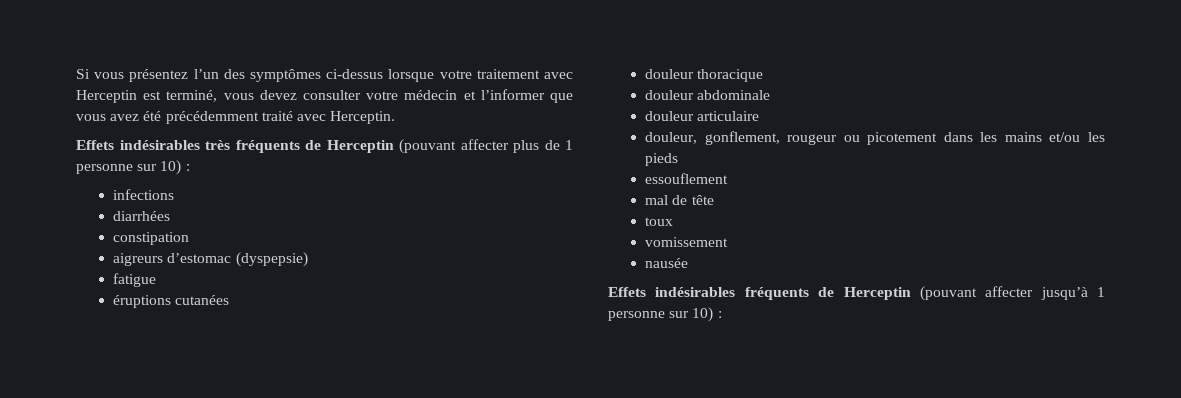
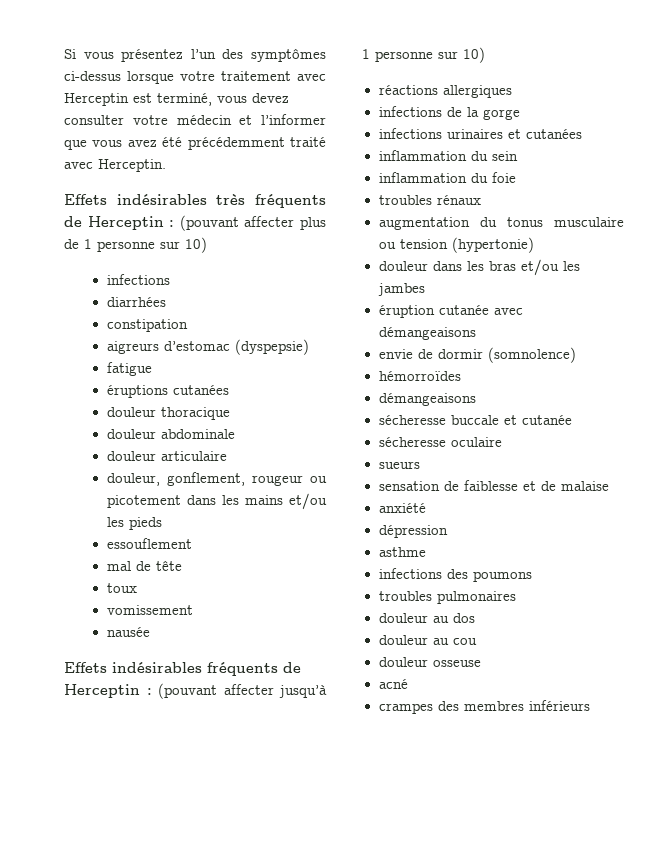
(394, 146) none -> [169,220,175,227] :
[185,164,190,171] : -> (207, 245) none
(911, 293) none -> [146,688,152,695] :
[717,311,722,318] : -> [378,85,512,98] [378,106,520,120] [378,128,582,139] [378,150,518,161] [378,172,516,183] [378,195,481,205] [378,217,624,230] [378,237,534,253] [378,259,580,276] [377,283,425,296] [378,305,523,318] [378,327,476,340] [378,347,576,363] [378,371,461,381] [378,393,476,406] [378,415,572,425] [378,437,502,447] [378,461,420,469] [378,480,609,491] [378,503,426,513] [378,525,448,538] [378,547,426,557] [378,568,532,582] [378,591,516,604] [378,613,475,623] [378,635,477,645] [378,657,481,667] [378,679,408,689] [378,700,590,714] // réactions allergiques // infections de la gorge // infections urinaires et cutanées // inflammation du sein // inflammation du foie // troubles rénaux // augmentation du tonus musculaire ou tension (hypertonie) // douleur dans les bras et/ou les jambes // éruption cutanée avec démangeaisons // envie de dormir (somnolence) // hémorroïdes // démangeaisons // sécheresse buccale et cutanée // sécheresse oculaire // sueurs // sensation de faiblesse et de malaise // anxiété // dépression // asthme // infections des poumons // troubles pulmonaires // douleur au dos // douleur au cou // douleur osseuse // acné // crampes des membres inférieurs

